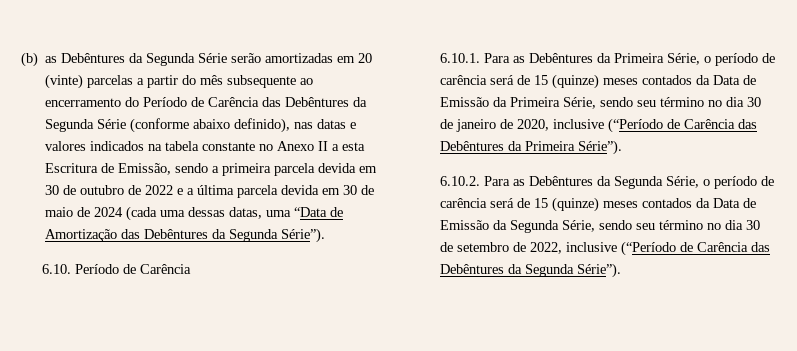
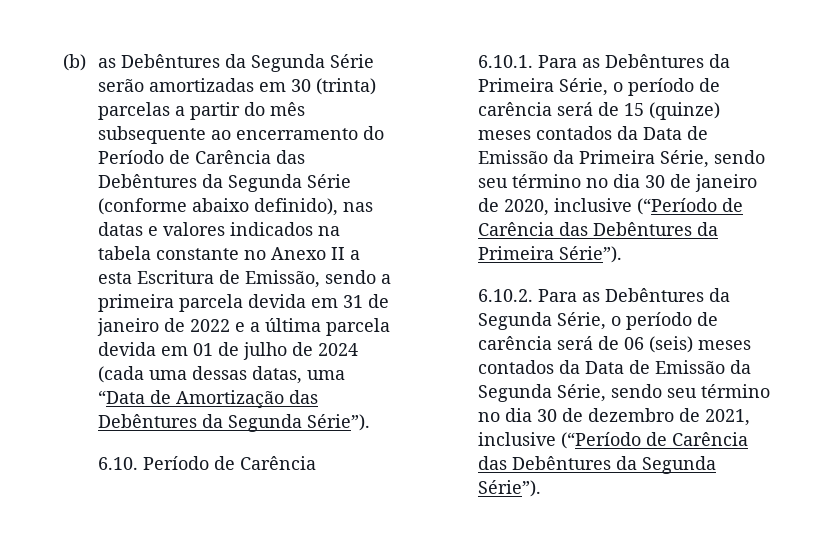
[358,53,373,63] [45,74,84,89] 20 (vinte) -> [291,78,377,95] 30 (trinta)
[45,185,125,195] 30 de outubro -> [343,294,390,308] [97,318,160,336] 31 de janeiro
[343,185,375,195] [45,207,74,217] 30 de maio -> [193,342,288,360] 01 de julho
[533,197,599,212] 15 (quinze) -> [624,336,694,353] 06 (seis)
[456,242,562,254] setembro de 2022, -> [588,408,751,426] dezembro de 2021,

